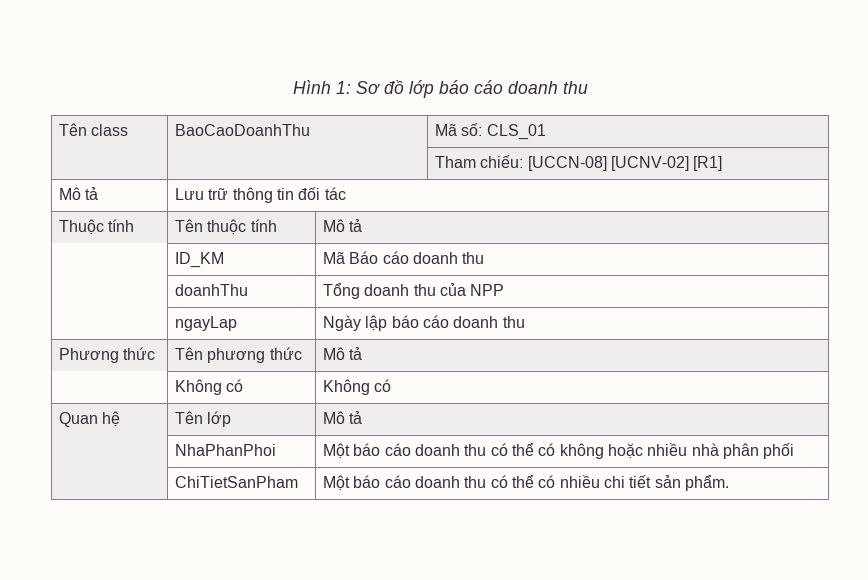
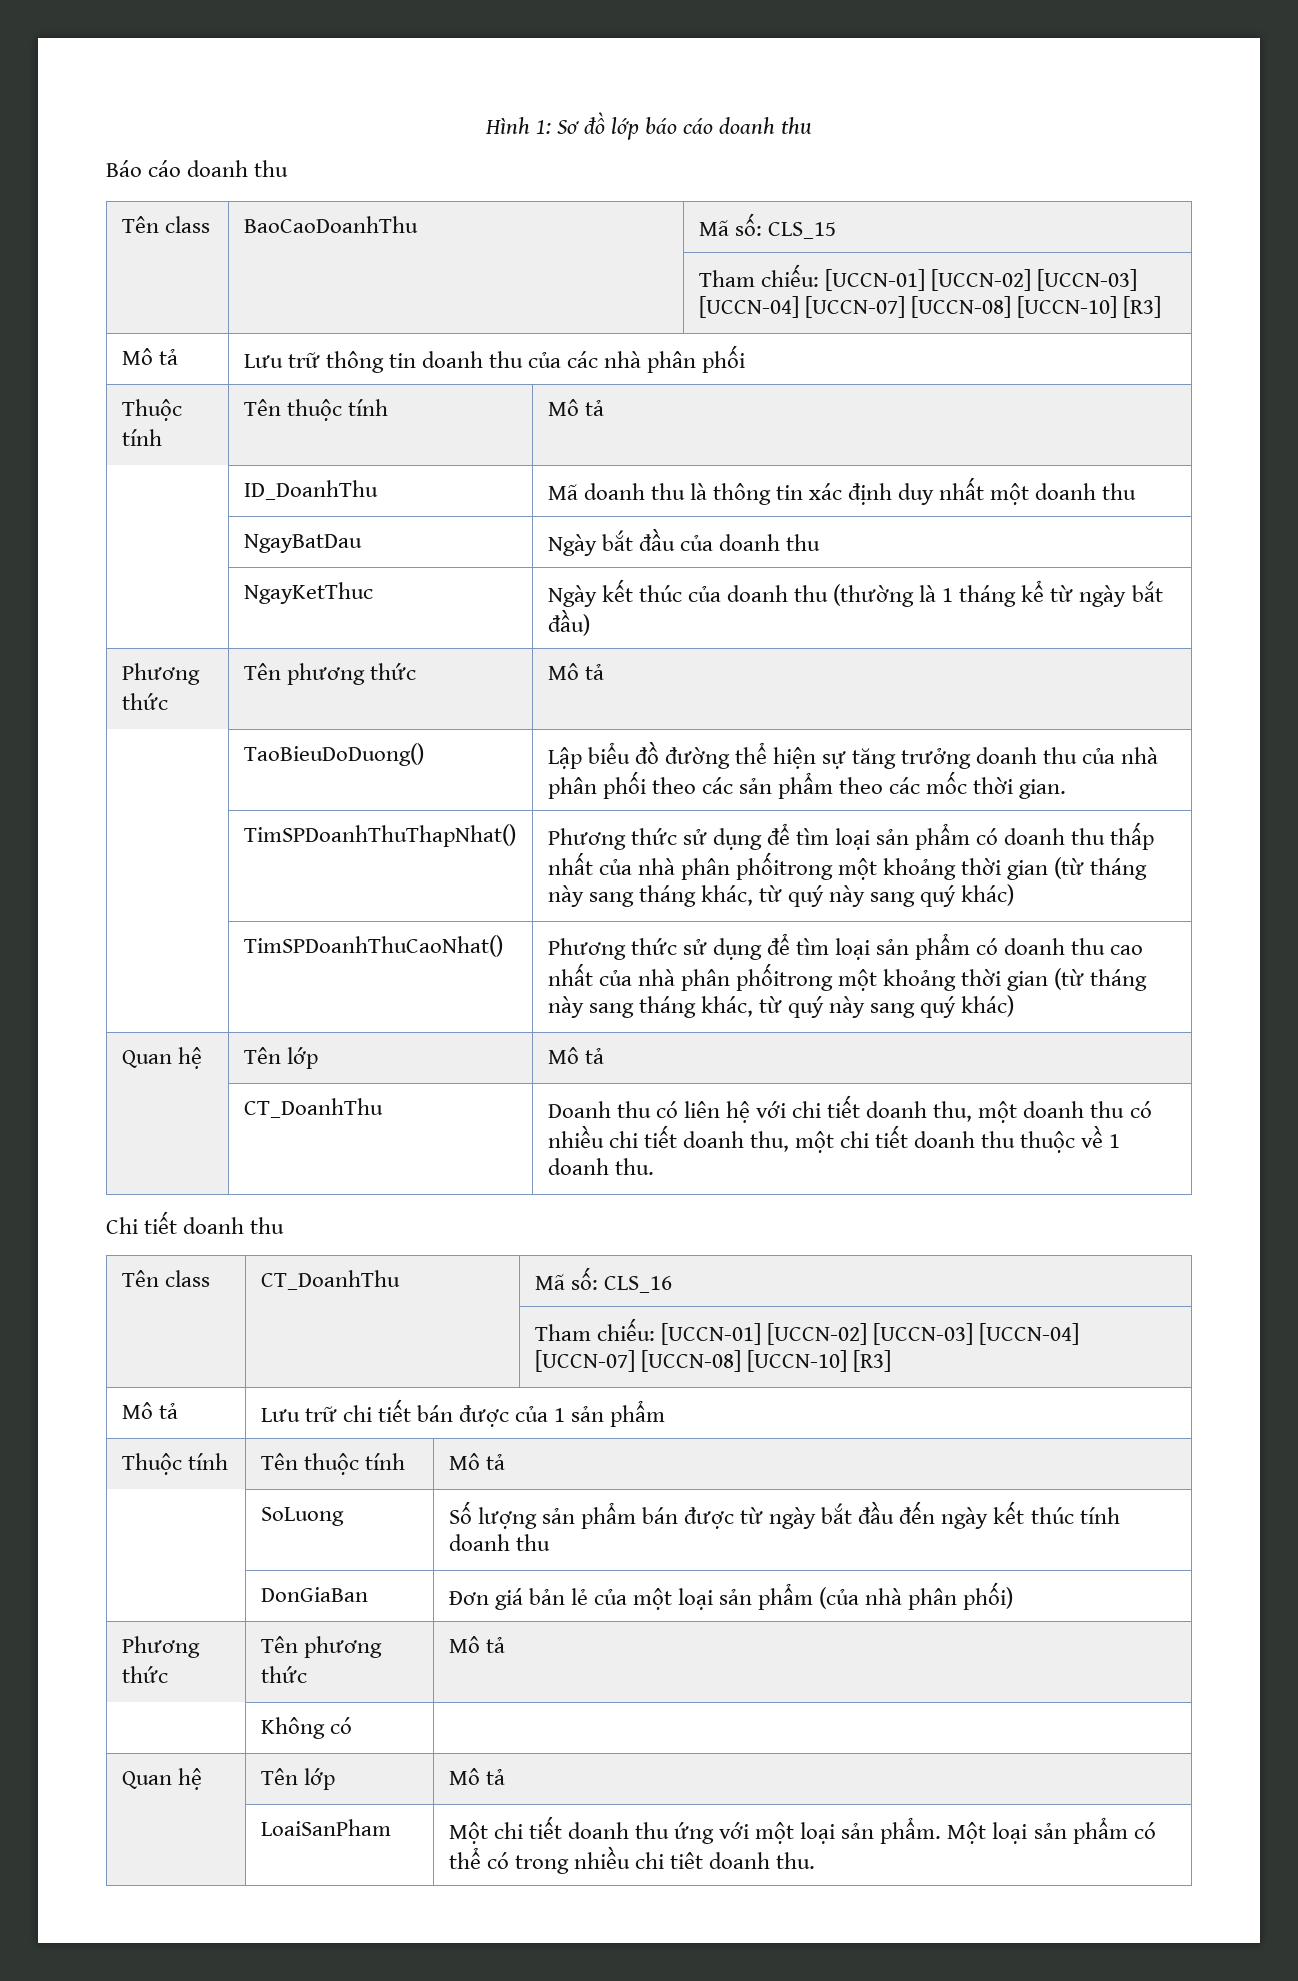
(588, 87) none -> [106,160,289,177] // Báo cáo doanh thu
[486,124,546,140] [435,155,723,171] CLS_01 // | | Tham chiếu: [UCCN-08] [UCNV-02] [R1] -> [767,222,836,239] [698,264,1137,291] [698,296,1161,318] CLS_15 // | | Tham chiếu: [UCCN-01] [UCCN-02] [UCCN-03] [UCCN-04] [UCCN-07] [UCCN-08] [UCCN-10] [R3]
[298,187,346,200] [59,219,135,235] [175,219,277,235] [323,219,363,232] [175,252,225,268] [323,251,485,264] [175,284,249,296] [323,283,505,299] [175,316,238,331] [323,315,525,331] đối tác // Thuộc tính | Tên thuộc tính | Mô tả // | ID_KM | Mã Báo cáo doanh thu // | doanhThu | Tổng doanh thu của NPP // | ngayLap | Ngày lập báo cáo doanh thu -> [421,345,746,373] [121,399,182,421] [121,429,162,446] [243,399,388,421] [547,399,604,416] [243,480,378,500] [547,477,1137,505] [243,534,362,553] [547,528,820,556] [243,582,373,604] [547,579,1163,607] [547,609,590,636] [121,663,200,685] [121,693,168,710] [243,663,416,685] [547,663,604,680] [243,743,424,766] [547,741,1159,769] [547,771,1067,799] [243,824,516,847] [547,822,1155,850] [547,852,1148,880] [547,884,1015,907] [243,935,503,957] [547,933,1144,960] [547,963,1148,991] [547,995,1015,1018] [121,1047,202,1069] [243,1047,318,1069] [547,1047,604,1064] [243,1098,383,1118] [547,1095,1152,1123] [547,1125,1121,1153] [547,1158,654,1175] [106,1211,285,1234] [121,1270,210,1287] [260,1270,400,1290] [534,1267,672,1293] [534,1318,1079,1345] [534,1350,891,1372] [121,1402,178,1419] [260,1399,666,1427] [121,1453,228,1475] [260,1453,405,1475] [448,1453,505,1470] [260,1507,344,1526] [448,1501,1120,1529] [448,1534,550,1551] [260,1587,368,1602] [448,1582,1014,1610] doanh thu của các nhà phân phối // Thuộc tính | Tên thuộc tính | Mô tả // | ID_DoanhThu | Mã doanh thu là thông tin xác định duy nhất một doanh thu // | NgayBatDau | Ngày bắt đầu của doanh thu // | NgayKetThuc | Ngày kết thúc của doanh thu (thường là 1 tháng kể từ ngày bắt đầu) // Phương thức | Tên phương thức | Mô tả // | TaoBieuDoDuong() | Lập biểu đồ đường thể hiện sự tăng trưởng doanh thu của nhà phân phối theo các sản phẩm theo các mốc thời gian. // | TimSPDoanhThuThapNhat() | Phương thức sử dụng để tìm loại sản phẩm có doanh thu thấp nhất của nhà phân phốitrong một khoảng thời gian (từ tháng này sang tháng khác, từ quý này sang quý khác) // | TimSPDoanhThuCaoNhat() | Phương thức sử dụng để tìm loại sản phẩm có doanh thu cao nhất của nhà phân phốitrong một khoảng thời gian (từ tháng này sang tháng khác, từ quý này sang quý khác) // Quan hệ | Tên lớp | Mô tả // | CT_DoanhThu | Doanh thu có liên hệ với chi tiết doanh thu, một doanh thu có nhiều chi tiết doanh thu, một chi tiết doanh thu thuộc về 1 doanh thu. // Chi tiết doanh thu // Tên class | CT_DoanhThu | Mã số: CLS_16 // | | Tham chiếu: [UCCN-01] [UCCN-02] [UCCN-03] [UCCN-04] [UCCN-07] [UCCN-08] [UCCN-10] [R3] // Mô tả | Lưu trữ chi tiết bán được của 1 sản phẩm // Thuộc tính | Tên thuộc tính | Mô tả // | SoLuong | Số lượng sản phẩm bán được từ ngày bắt đầu đến ngày kết thúc tính doanh thu // | DonGiaBan | Đơn giá bản lẻ của một loại sản phẩm (của nhà phân phối)
[323,379,392,395] [59,411,121,427] [175,411,232,427] [323,411,363,424] [175,444,277,456] [323,443,795,459] [175,476,299,488] [323,475,729,491] Không có // Quan hệ | Tên lớp | Mô tả // | NhaPhanPhoi | Một báo cáo doanh thu có thể có không hoặc nhiều nhà phân phối // | ChiTietSanPham | Một báo cáo doanh thu có thể có nhiều chi tiết sản phẩm. -> [121,1768,202,1790] [260,1768,335,1790] [448,1768,505,1785] [260,1819,391,1836] [448,1816,1156,1844] [448,1846,816,1874] // Quan hệ | Tên lớp | Mô tả // | LoaiSanPham | Một chi tiết doanh thu ứng với một loại sản phẩm. Một loại sản phẩm có thể có trong nhiều chi tiêt doanh thu.

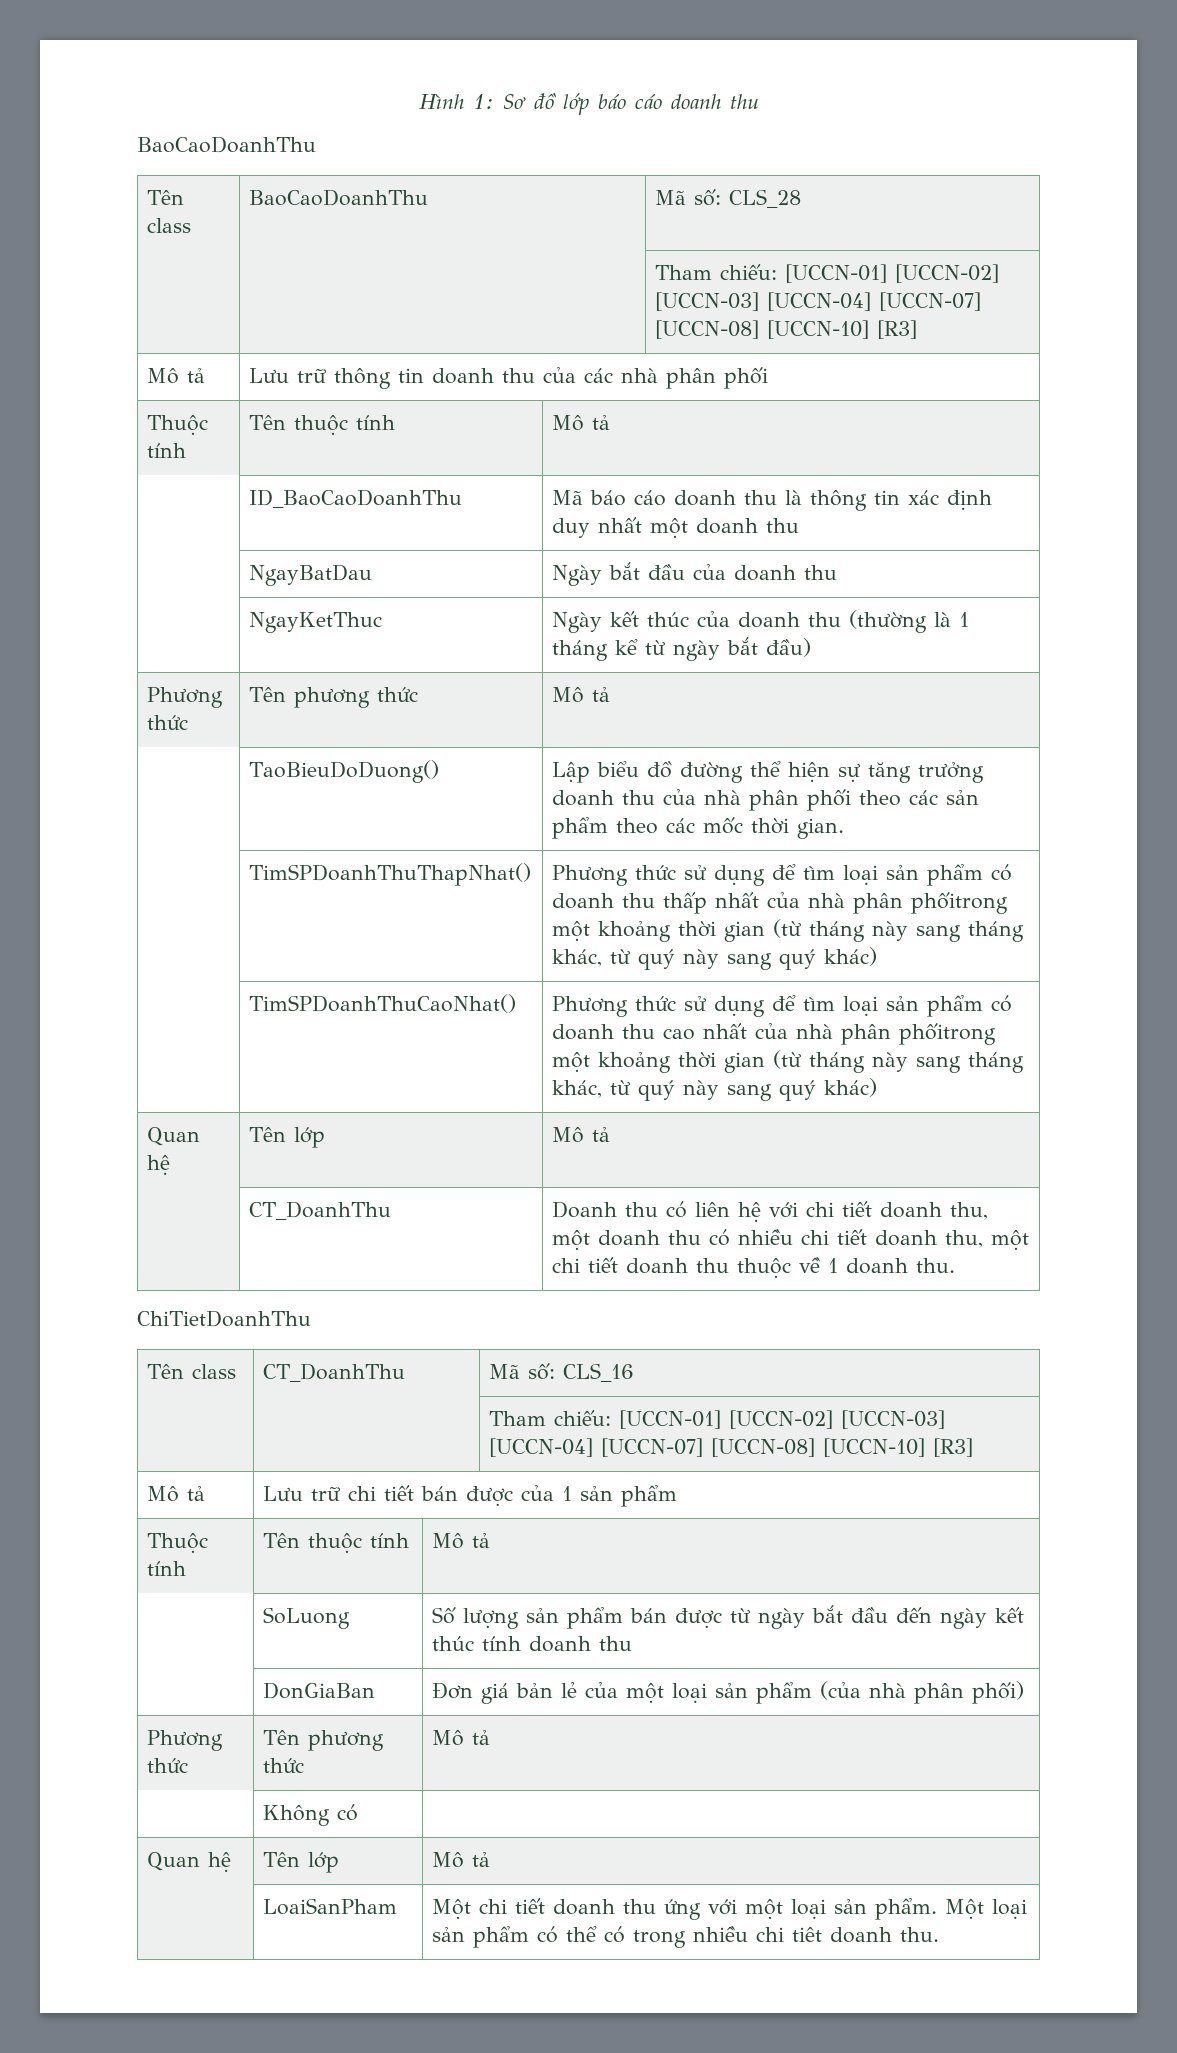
[106,160,289,177] Báo cáo doanh thu -> [137,136,316,153] BaoCaoDoanhThu
[767,222,836,239] CLS_15 -> [728,189,801,208] CLS_28
[243,480,378,500] [547,484,578,500] ID_DoanhThu | Mã -> [248,489,462,508] [551,490,666,506] ID_BaoCaoDoanhThu | Mã báo cáo
[106,1211,285,1234] Chi tiết doanh thu -> [137,1310,311,1327] ChiTietDoanhThu

